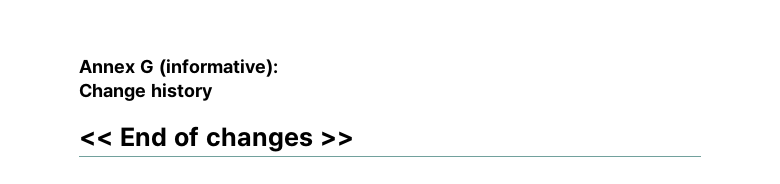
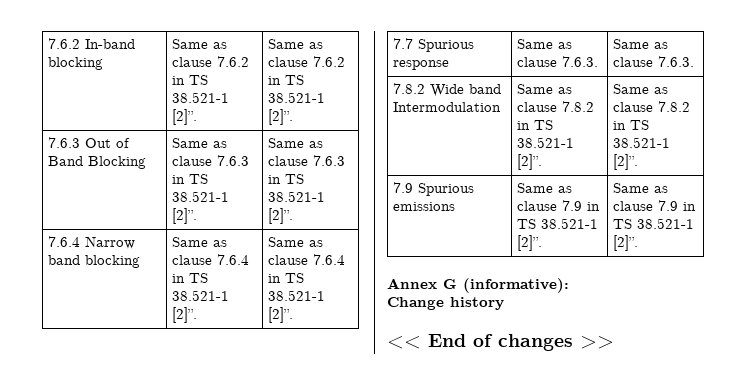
(79, 66) none -> [48,38,136,49] [48,57,104,70] [172,39,228,49] [172,56,250,67] [172,75,209,85] [172,92,230,103] [172,109,198,125] [268,39,324,49] [268,56,346,67] [268,75,305,85] [268,92,326,103] [268,109,294,125] [48,137,131,148] [48,156,147,169] [172,138,228,148] [172,155,250,166] [172,174,209,184] [172,191,230,202] [172,208,198,224] [268,138,324,148] [268,155,346,166] [268,174,305,184] [268,191,326,202] [268,208,294,224] [48,236,136,249] [48,255,141,268] [172,237,228,247] [172,254,250,265] [172,273,209,283] [172,290,230,301] [172,307,198,323] [268,237,324,247] [268,254,346,265] [268,273,305,283] [268,290,326,301] [268,307,294,323] [393,38,475,52] [393,60,450,70] [517,39,573,49] [517,56,599,67] [613,39,669,49] [613,56,695,67] [393,83,502,97] [393,102,502,112] [517,84,573,94] [517,101,595,112] [517,120,554,130] [517,137,575,148] [517,154,543,170] [613,84,669,94] [613,101,691,112] [613,120,650,130] [613,137,671,148] [613,154,639,170] [393,182,475,196] [393,202,456,211] [517,183,573,193] [517,200,601,211] [517,218,599,229] [517,235,543,251] [613,183,669,193] [613,200,697,211] [613,218,695,229] [613,235,639,251] 7.6.2 In-band blocking | Same as clause 7.6.2 in TS 38.521-1 [2]”. | Same as clause 7.6.2 in TS 38.521-1 [2]”. // 7.6.3 Out of Band Blocking | Same as clause 7.6.3 in TS 38.521-1 [2]”. | Same as clause 7.6.3 in TS 38.521-1 [2]”. // 7.6.4 Narrow band blocking | Same as clause 7.6.4 in TS 38.521-1 [2]”. | Same as clause 7.6.4 in TS 38.521-1 [2]”. // 7.7 Spurious response | Same as clause 7.6.3. | Same as clause 7.6.3. // 7.8.2 Wide band Intermodulation | Same as clause 7.8.2 in TS 38.521-1 [2]”. | Same as clause 7.8.2 in TS 38.521-1 [2]”. // 7.9 Spurious emissions | Same as clause 7.9 in TS 38.521-1 [2]”. | Same as clause 7.9 in TS 38.521-1 [2]”. //

